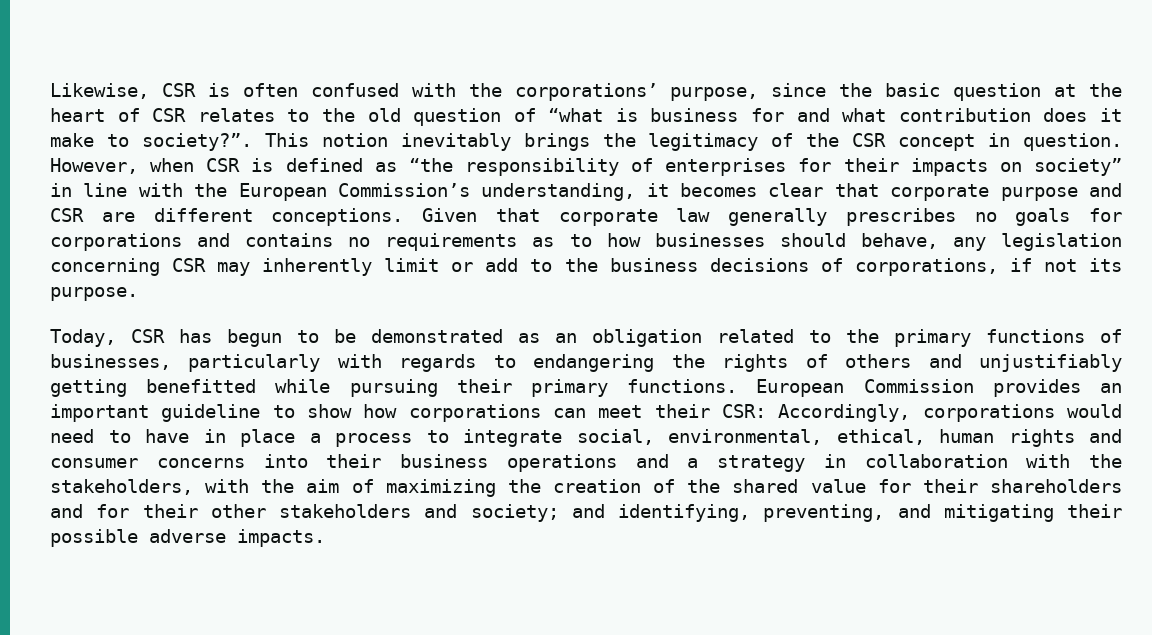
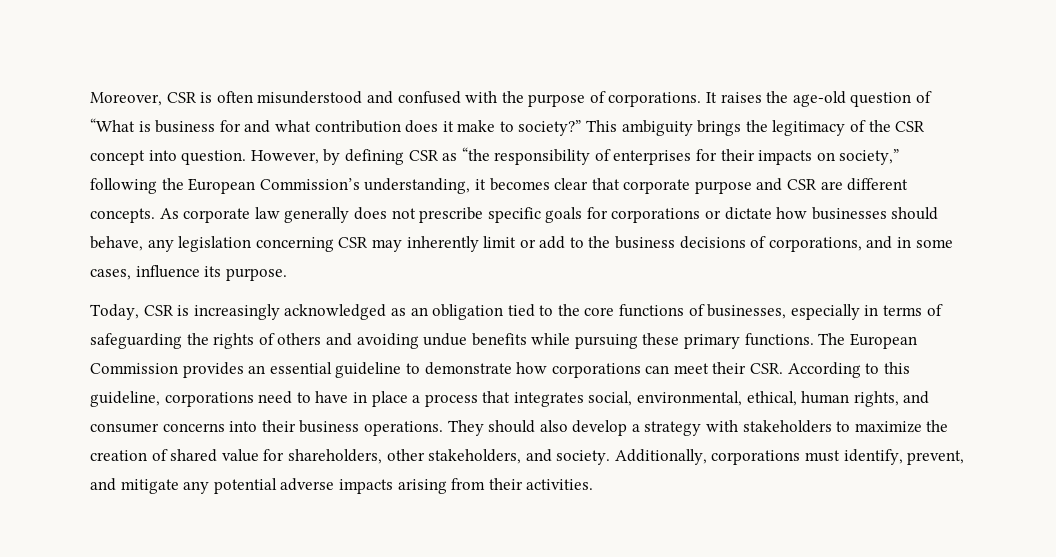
[50,83,149,99] Likewise, -> [90,92,162,106] Moreover,
(298, 90) none -> [257,91,393,104] misunderstood and
[514,83,1122,101] [50,108,401,122] corporations’ purpose, since the basic question at the heart of CSR relates to the old -> [528,91,846,107] purpose of corporations. It raises the age-old
[548,108,604,122] “what -> [90,118,135,132] “What
[141,133,511,151] society?”. This notion inevitably -> [518,120,693,136] society?” This ambiguity
[988,133,1011,147] in -> [148,150,177,161] into
[150,158,363,172] when CSR is defined -> [323,149,439,165] by defining CSR
[1033,158,1122,176] [50,183,183,197] society” in line with -> [839,149,900,165] [90,178,157,194] society,” following
[271,208,1122,226] [50,233,592,251] conceptions. Given that corporate law generally prescribes no goals for corporations and contains no requirements as to -> [90,207,772,223] concepts. As corporate law generally does not prescribe specific goals for corporations or dictate
[1009,258,1077,272] if not -> [866,236,953,249] [90,265,200,280] and in some cases, influence
[179,329,503,347] has begun to be demonstrated -> [177,304,387,320] is increasingly acknowledged
[717,329,971,347] related to the primary -> [507,304,615,317] tied to the core
[188,354,655,372] particularly with regards to endangering -> [790,304,943,320] [90,333,182,349] especially in terms of safeguarding
[979,354,1123,372] [50,379,257,397] unjustifiably getting benefitted -> [356,333,527,349] avoiding undue benefits
[456,379,512,393] their -> [642,333,680,345] these
(738, 386) none -> [818,333,846,345] The
[50,404,149,422] important -> [269,362,332,374] essential
[307,404,352,418] show -> [424,362,512,375] demonstrate
[722,404,1123,422] CSR: Accordingly, corporations would -> [750,362,910,378] [90,391,254,407] CSR. According to this guideline, corporations
[426,429,562,447] to integrate -> [482,391,584,407] that integrates
[1008,429,1075,447] rights -> [853,391,899,407] rights,
[506,454,1122,472] [50,479,496,497] operations and a strategy in collaboration with the stakeholders, with the aim of maximizing -> [363,420,922,436] operations. They should also develop a strategy with stakeholders to maximize
[687,479,721,493] the -> (168, 455) none
[922,479,1122,493] [50,504,1122,522] [50,529,325,547] their shareholders and for their other stakeholders and society; and identifying, preventing, and mitigating their possible adverse impacts. -> [287,449,965,465] [90,478,594,494] shareholders, other stakeholders, and society. Additionally, corporations must identify, prevent, and mitigate any potential adverse impacts arising from their activities.

